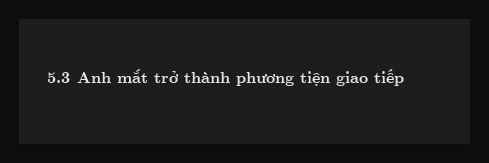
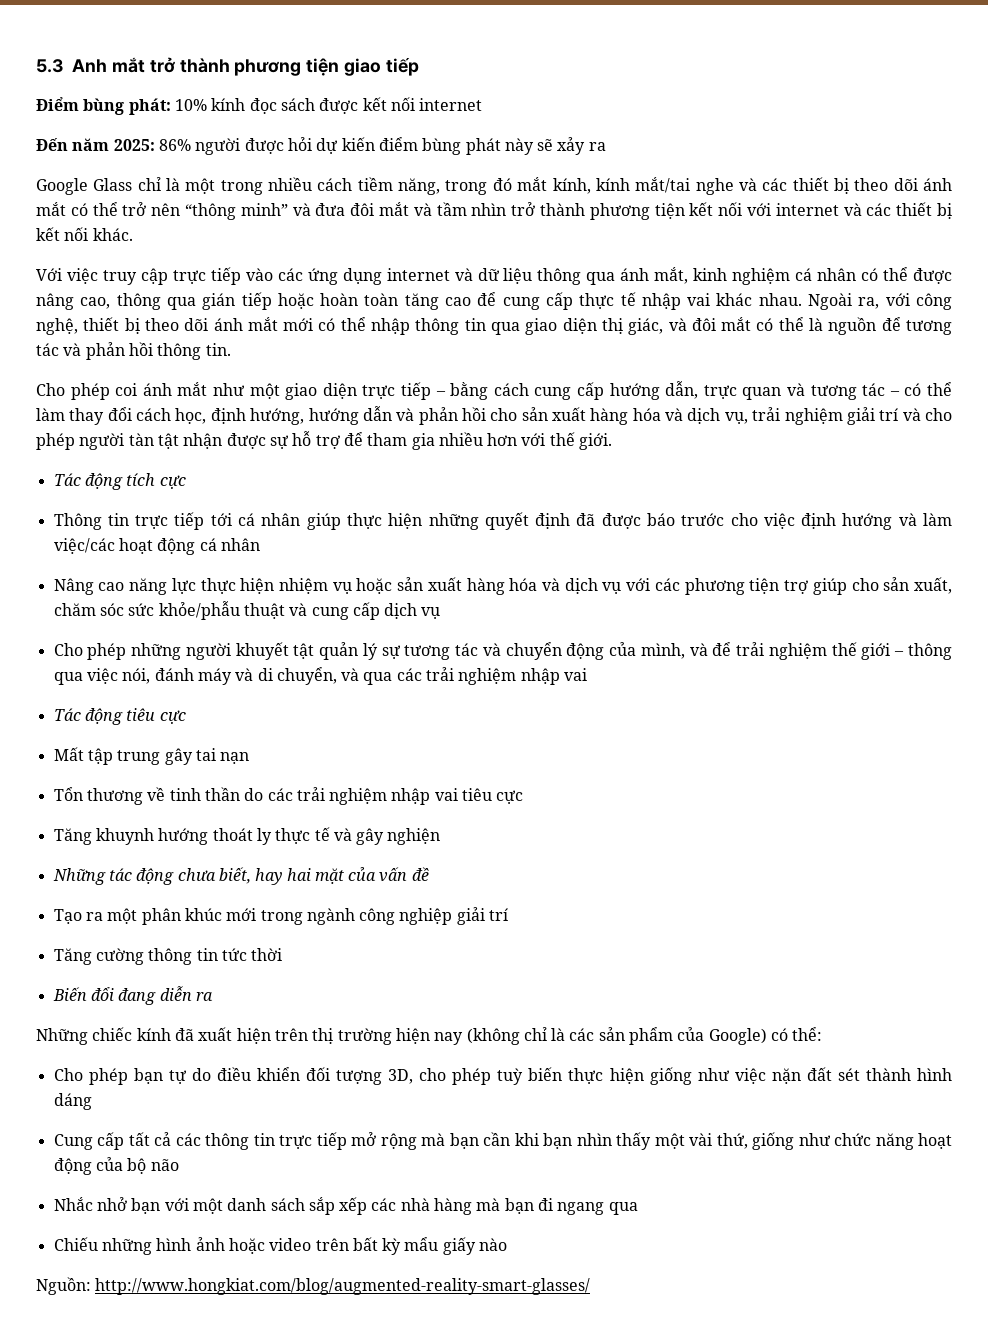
(405, 77) none -> [36,97,483,115] [36,137,606,155] [36,177,952,195] [36,202,952,220] [36,227,133,241] [36,267,953,285] [36,292,953,310] [36,317,952,335] [36,342,231,360] [36,381,953,400] [36,406,953,425] [36,431,613,450] [53,473,186,490] [53,512,952,530] [53,538,260,555] [53,577,953,595] [53,601,441,620] [53,642,953,660] [53,667,588,685] [53,708,186,725] [53,747,250,765] [53,787,524,805] [53,827,441,845] [52,867,429,885] [53,907,509,925] [53,948,283,965] [52,986,213,1005] [36,1027,823,1045] [53,1067,953,1085] [53,1093,92,1110] [53,1132,952,1150] [53,1157,179,1175] [53,1197,638,1215] [53,1237,508,1255] [36,1277,591,1295] // Điểm bùng phát: 10% kính đọc sách được kết nối internet // Đến năm 2025: 86% người được hỏi dự kiến điểm bùng phát này sẽ xảy ra // Google Glass chỉ là một trong nhiều cách tiềm năng, trong đó mắt kính, kính mắt/tai nghe và các thiết bị theo dõi ánh mắt có thể trở nên “thông minh” và đưa đôi mắt và tầm nhìn trở thành phương tiện kết nối với internet và các thiết bị kết nối khác. // Với việc truy cập trực tiếp vào các ứng dụng internet và dữ liệu thông qua ánh mắt, kinh nghiệm cá nhân có thể được nâng cao, thông qua gián tiếp hoặc hoàn toàn tăng cao để cung cấp thực tế nhập vai khác nhau. Ngoài ra, với công nghệ, thiết bị theo dõi ánh mắt mới có thể nhập thông tin qua giao diện thị giác, và đôi mắt có thể là nguồn để tương tác và phản hồi thông tin. // Cho phép coi ánh mắt như một giao diện trực tiếp – bằng cách cung cấp hướng dẫn, trực quan và tương tác – có thể làm thay đổi cách học, định hướng, hướng dẫn và phản hồi cho sản xuất hàng hóa và dịch vụ, trải nghiệm giải trí và cho phép người tàn tật nhận được sự hỗ trợ để tham gia nhiều hơn với thế giới. // Tác động tích cực // Thông tin trực tiếp tới cá nhân giúp thực hiện những quyết định đã được báo trước cho việc định hướng và làm việc/các hoạt động cá nhân // Nâng cao năng lực thực hiện nhiệm vụ hoặc sản xuất hàng hóa và dịch vụ với các phương tiện trợ giúp cho sản xuất, chăm sóc sức khỏe/phẫu thuật và cung cấp dịch vụ // Cho phép những người khuyết tật quản lý sự tương tác và chuyển động của mình, và để trải nghiệm thế giới – thông qua việc nói, đánh máy và di chuyển, và qua các trải nghiệm nhập vai // Tác động tiêu cực // Mất tập trung gây tai nạn // Tổn thương về tinh thần do các trải nghiệm nhập vai tiêu cực // Tăng khuynh hướng thoát ly thực tế và gây nghiện // Những tác động chưa biết, hay hai mặt của vấn đề // Tạo ra một phân khúc mới trong ngành công nghiệp giải trí // Tăng cường thông tin tức thời // Biến đổi đang diễn ra // Những chiếc kính đã xuất hiện trên thị trường hiện nay (không chỉ là các sản phẩm của Google) có thể: // Cho phép bạn tự do điều khiển đối tượng 3D, cho phép tuỳ biến thực hiện giống như việc nặn đất sét thành hình dáng // Cung cấp tất cả các thông tin trực tiếp mở rộng mà bạn cần khi bạn nhìn thấy một vài thứ, giống như chức năng hoạt động của bộ não // Nhắc nhở bạn với một danh sách sắp xếp các nhà hàng mà bạn đi ngang qua // Chiếu những hình ảnh hoặc video trên bất kỳ mẩu giấy nào // Nguồn: http://www.hongkiat.com/blog/augmented-reality-smart-glasses/

